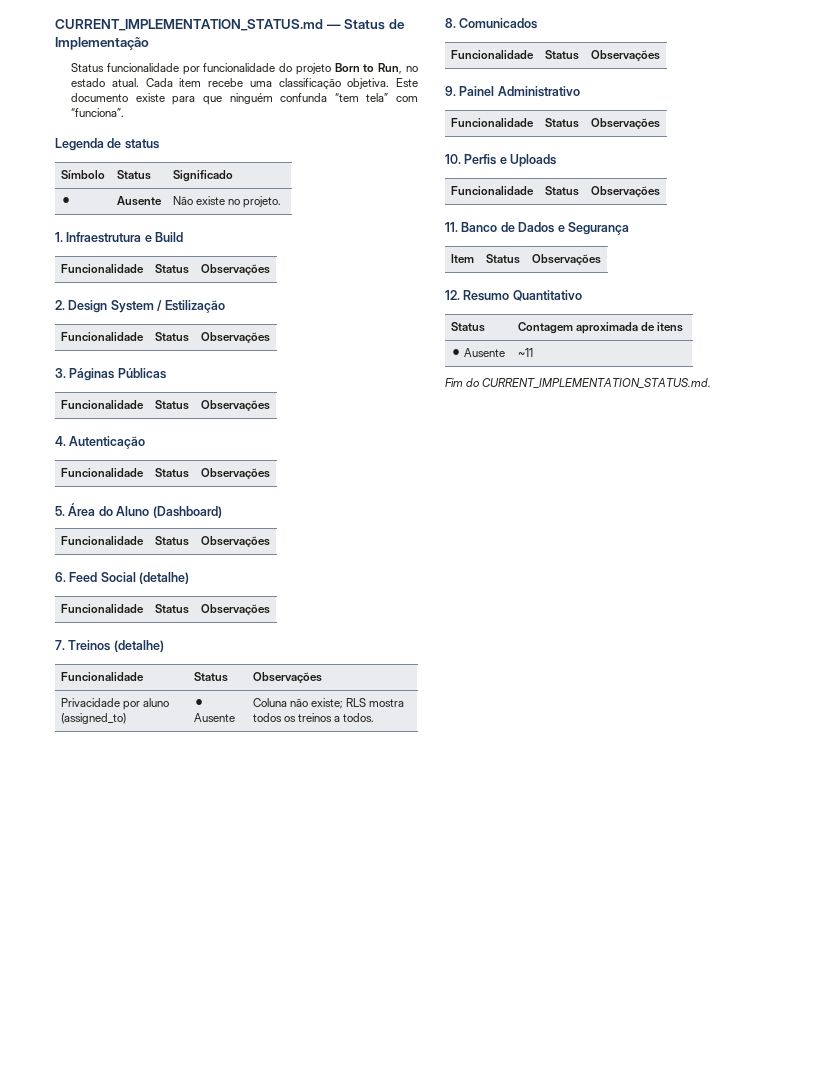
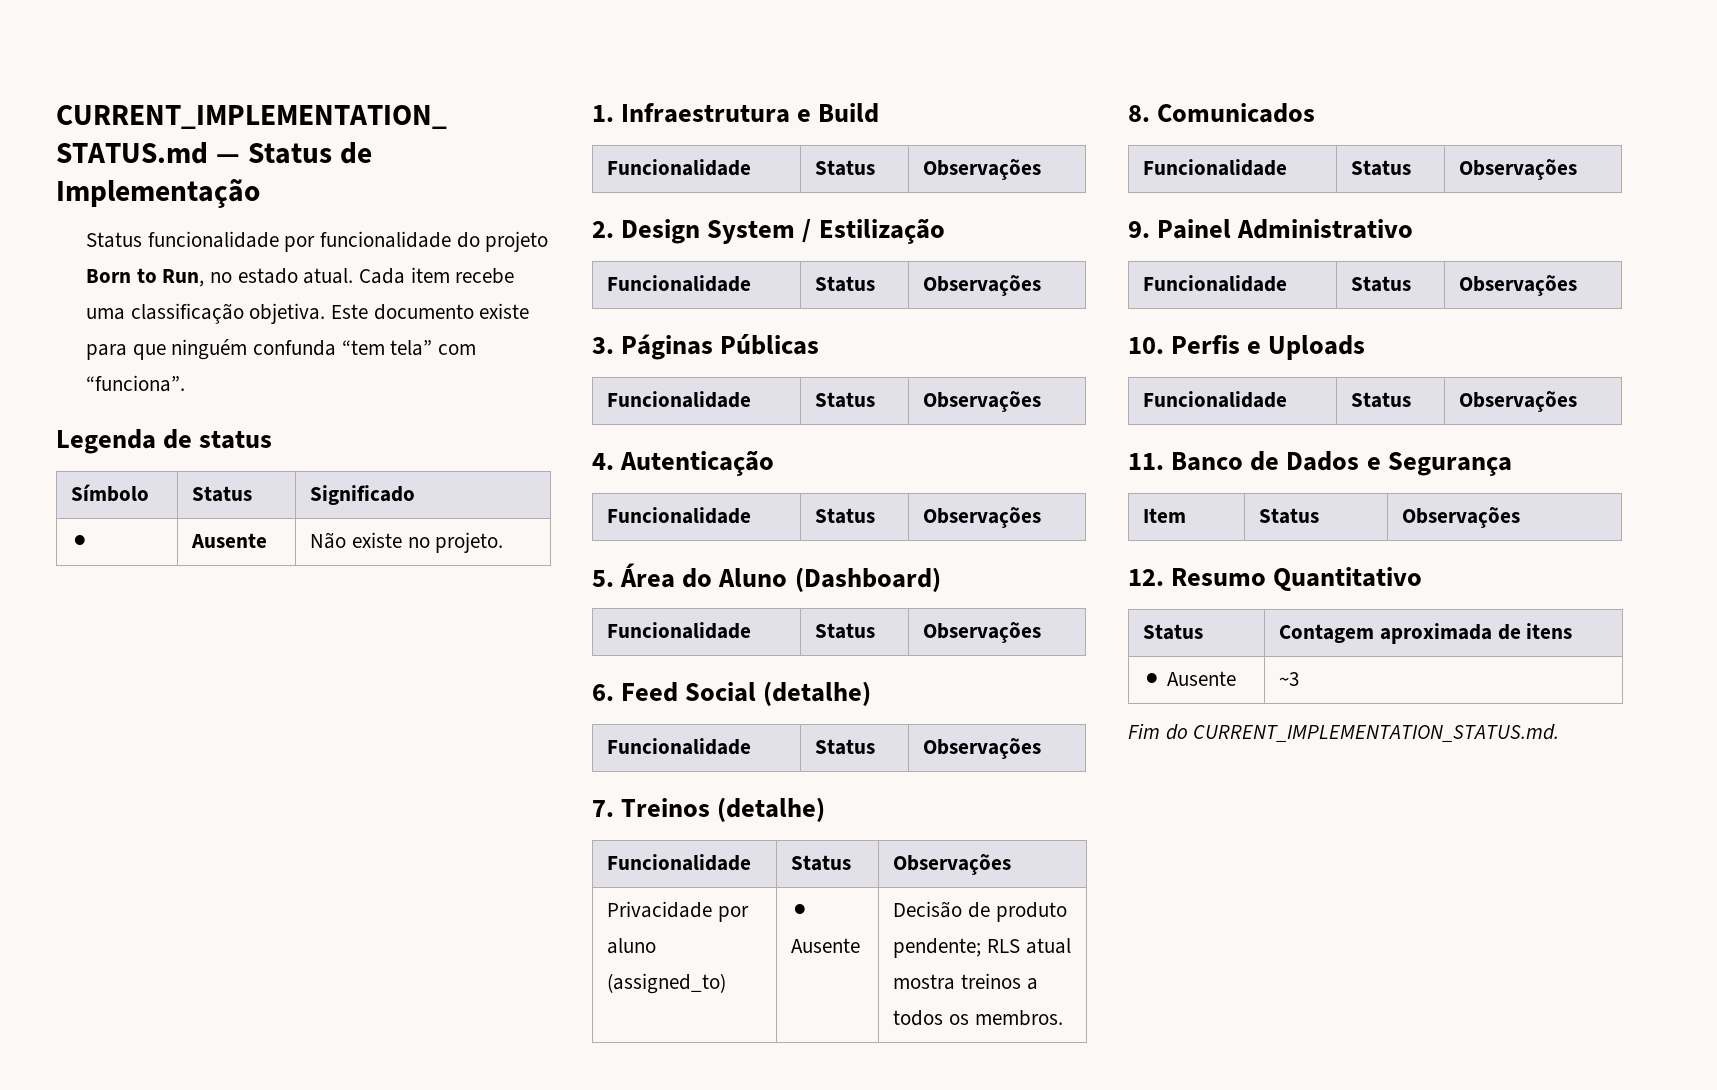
[252,698,405,709] [252,713,375,722] Coluna não existe; RLS mostra todos os treinos a todos. -> [893,901,1067,922] [893,938,1071,958] [893,973,1038,990] [893,1010,1063,1026] Decisão de produto pendente; RLS atual mostra treinos a todos os membros.
[517,348,533,357] ~11 -> [1279,672,1300,686] ~3

